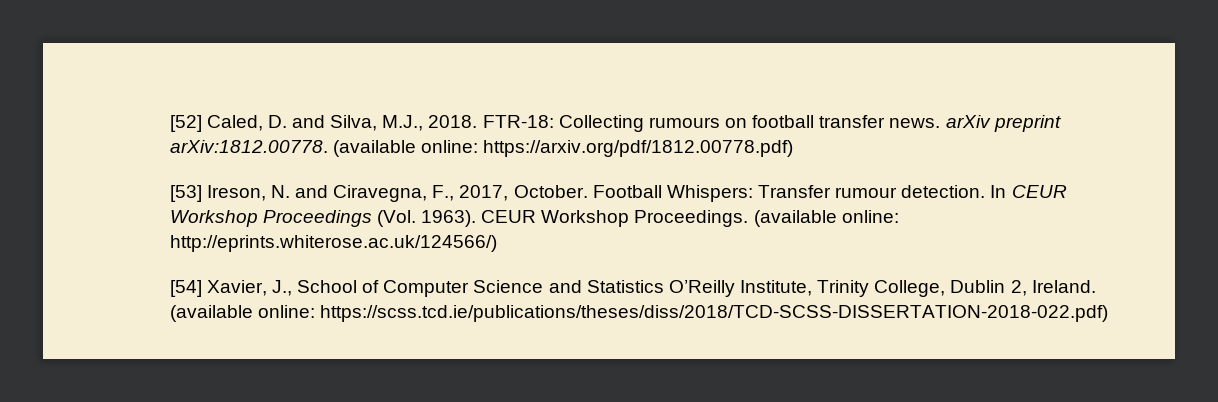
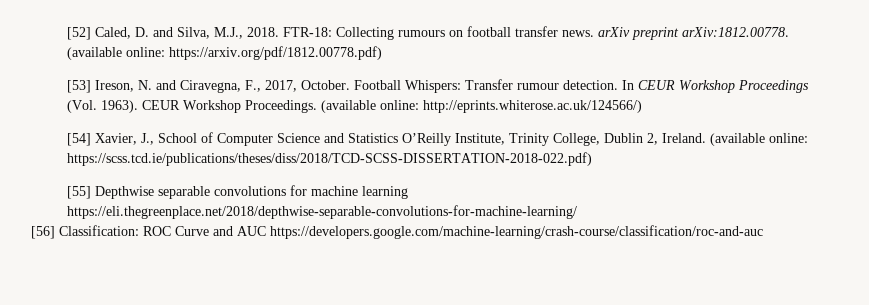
(1108, 313) none -> [66,185,408,199] [66,205,577,219] [31,225,763,239] // [55] Depthwise separable convolutions for machine learning https://eli.thegreenplace.net/2018/depthwise-separable-convolutions-for-machine-learning/ // [56] Classification: ROC Curve and AUC https://developers.google.com/machine-learning/crash-course/classification/roc-and-auc

